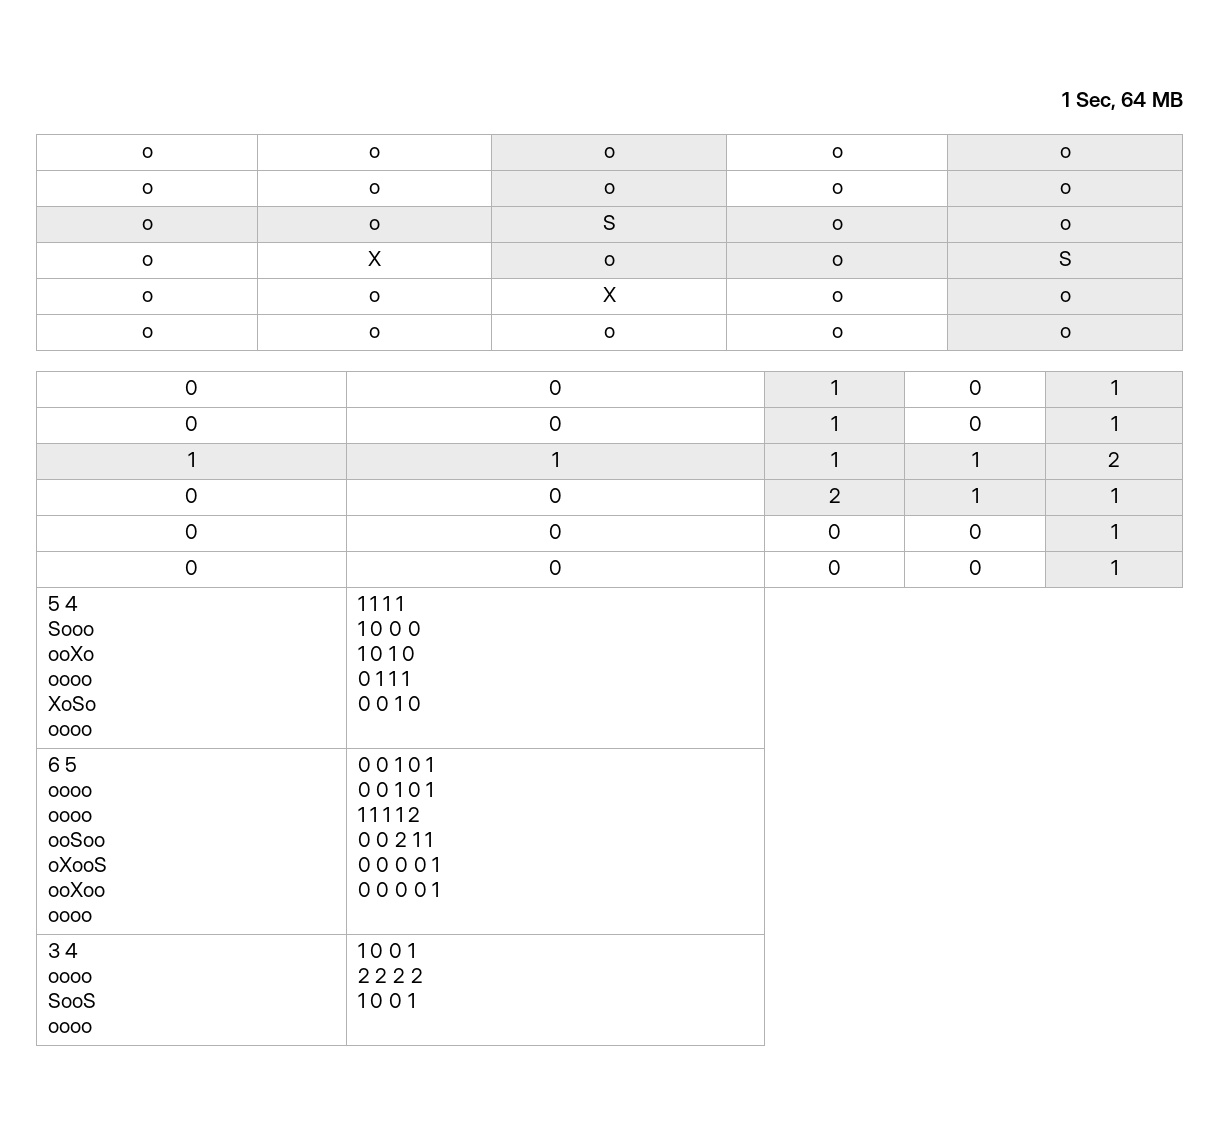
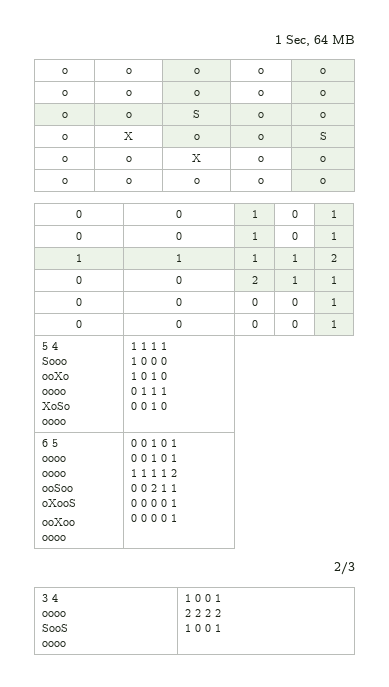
(440, 889) none -> [334,562,355,575] // 2/3

